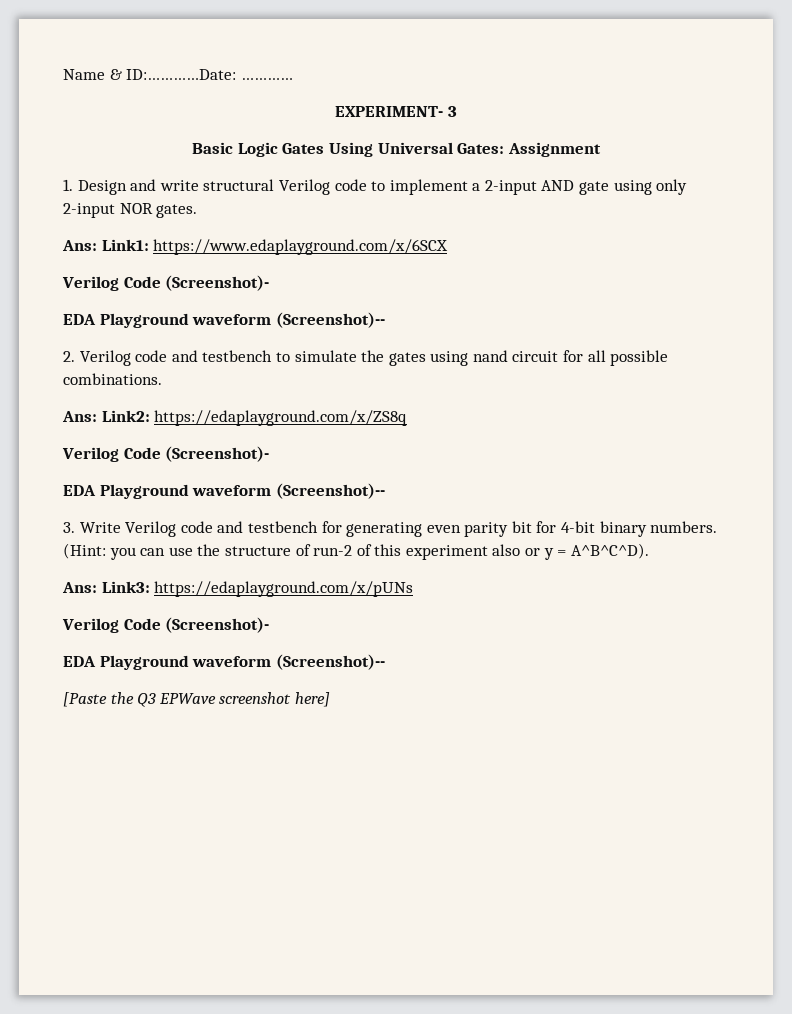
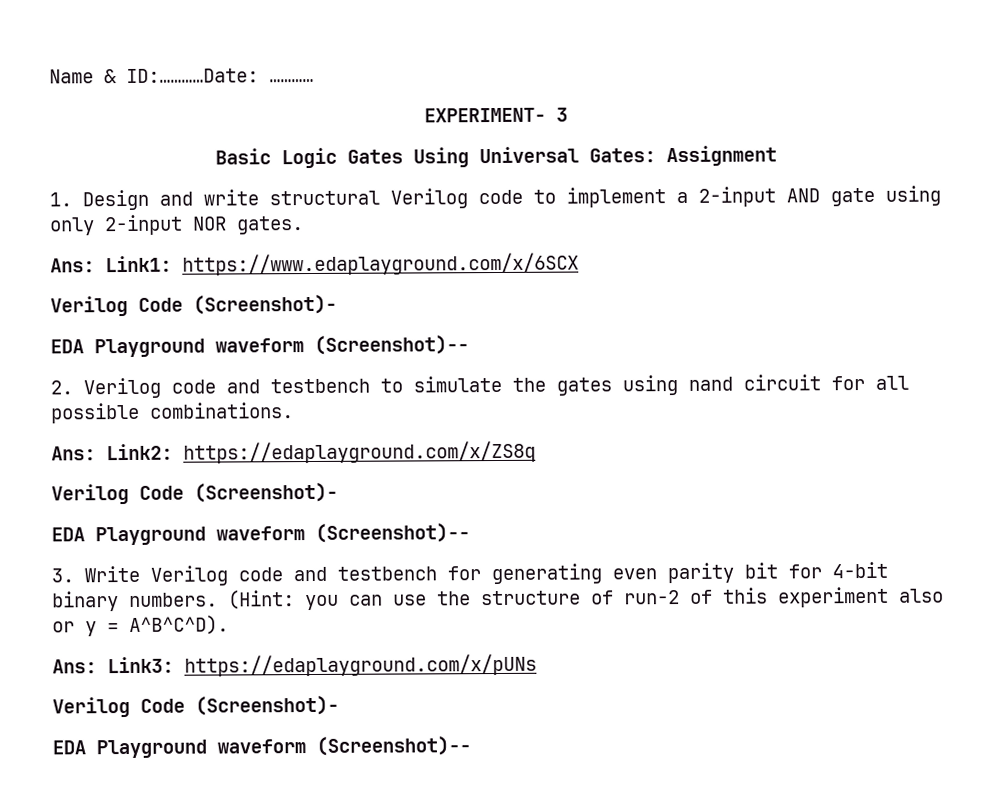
[63,692,330,707] // [Paste the Q3 EPWave screenshot here] -> (471, 746) none

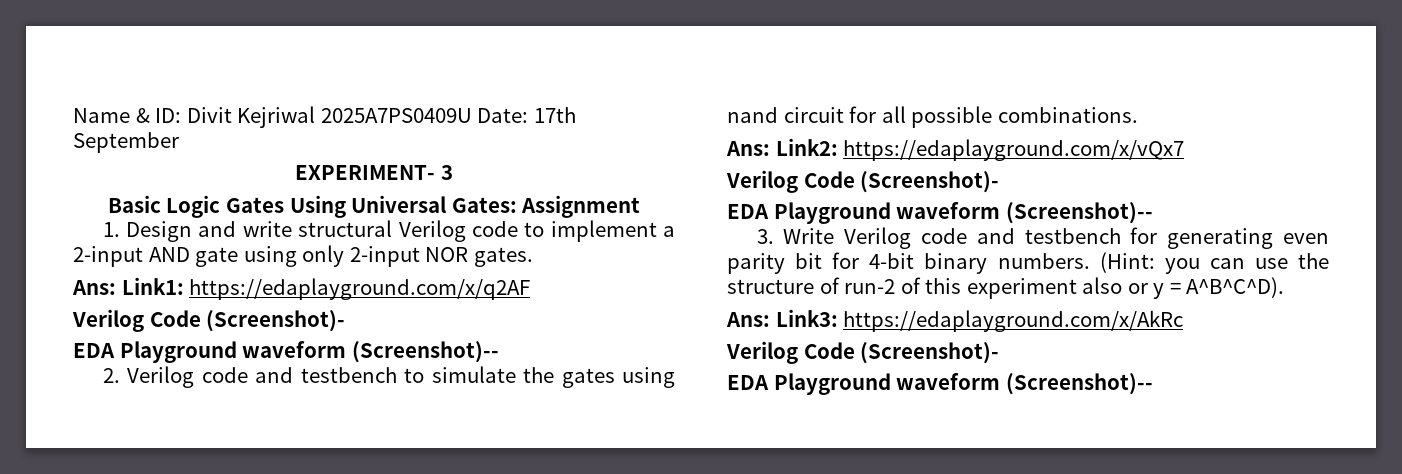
[126,68,314,84] ID:…………Date: ………… -> [155,106,576,128] [73,132,179,153] ID: Divit Kejriwal 2025A7PS0409U Date: 17th September
[182,252,579,276] https://www.edaplayground.com/x/6SCX -> [189,278,531,300] https://edaplayground.com/x/q2AF
[183,440,536,464] https://edaplayground.com/x/ZS8q -> [843,139,1185,161] https://edaplayground.com/x/vQx7
[184,653,537,677] https://edaplayground.com/x/pUNs -> [843,310,1184,332] https://edaplayground.com/x/AkRc

